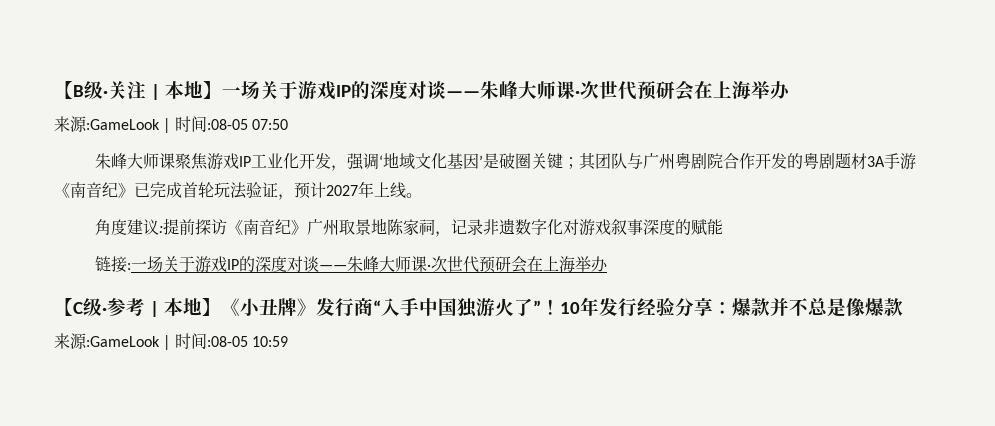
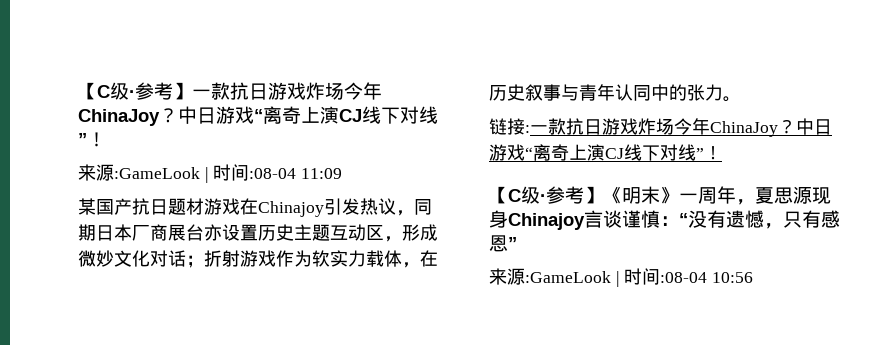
[54,80,790,101] [54,116,288,133] [95,152,917,171] [54,181,422,200] [95,218,724,237] [95,256,609,273] [54,297,903,318] [54,333,288,350] 【B级·关注 | 本地】一场关于游戏IP的深度对谈——朱峰大师课·次世代预研会在上海举办 // 来源:GameLook | 时间:08-05 07:50 // 朱峰大师课聚焦游戏IP工业化开发，强调‘地域文化基因’是破圈关键；其团队与广州粤剧院合作开发的粤剧题材3A手游《南音纪》已完成首轮玩法验证，预计2027年上线。 // 角度建议:提前探访《南音纪》广州取景地陈家祠，记录非遗数字化对游戏叙事深度的赋能 // 链接:一场关于游戏IP的深度对谈——朱峰大师课·次世代预研会在上海举办 // 【C级·参考 | 本地】《小丑牌》发行商“入手中国独游火了”！10年发行经验分享：爆款并不总是像爆款 // 来源:GameLook | 时间:08-05 10:59 -> [78,82,382,100] [78,106,438,126] [78,132,106,147] [78,164,343,183] [78,198,432,217] [78,224,438,242] [78,250,438,268] [489,84,741,102] [489,118,832,137] [489,144,722,161] [489,186,831,205] [489,210,840,230] [489,235,517,252] [489,268,754,287] 【C级·参考】一款抗日游戏炸场今年ChinaJoy？中日游戏“离奇上演CJ线下对线”！ // 来源:GameLook | 时间:08-04 11:09 // 某国产抗日题材游戏在Chinajoy引发热议，同期日本厂商展台亦设置历史主题互动区，形成微妙文化对话；折射游戏作为软实力载体，在历史叙事与青年认同中的张力。 // 链接:一款抗日游戏炸场今年ChinaJoy？中日游戏“离奇上演CJ线下对线”！ // 【C级·参考】《明末》一周年，夏思源现身Chinajoy言谈谨慎：“没有遗憾，只有感恩” // 来源:GameLook | 时间:08-04 10:56

